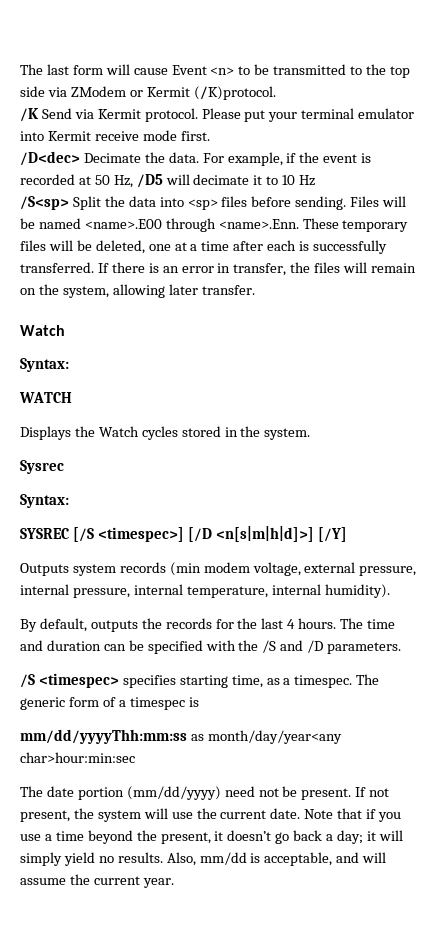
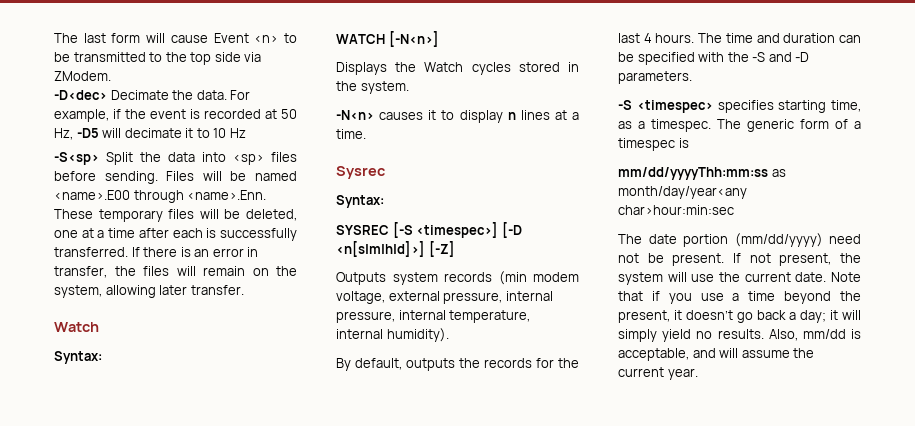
[70,86,276,100] [20,108,415,122] [20,130,210,141] [20,151,80,166] ZModem or Kermit (/K)protocol. // /K Send via Kermit protocol. Please put your terminal emulator into Kermit receive mode first. // /D<dec> -> [54,71,111,81] [54,90,107,100] ZModem. // -D<dec>
[136,174,163,188] /D5 -> [76,128,99,138] -D5
[20,196,69,210] /S<sp> -> [54,152,99,165] -S<sp>
(72, 397) none -> [388,31,439,47] [-N<n>]
[20,460,64,474] [20,494,69,508] [20,526,347,542] Sysrec // Syntax: // SYSREC [/S <timespec>] [/D <n[s|m|h|d]>] [/Y] -> [336,110,579,123] [336,129,366,139] [336,166,385,179] [336,195,384,208] [336,222,522,238] [336,241,455,257] -N<n> causes it to display n lines at a time. // Sysrec // Syntax: // SYSREC [-S <timespec>] [-D <n[s|m|h|d]>] [-Z]
[262,640,324,653] /S and /D -> [752,52,810,62] -S and -D
[20,674,35,688] /S -> [618,100,632,110] -S

